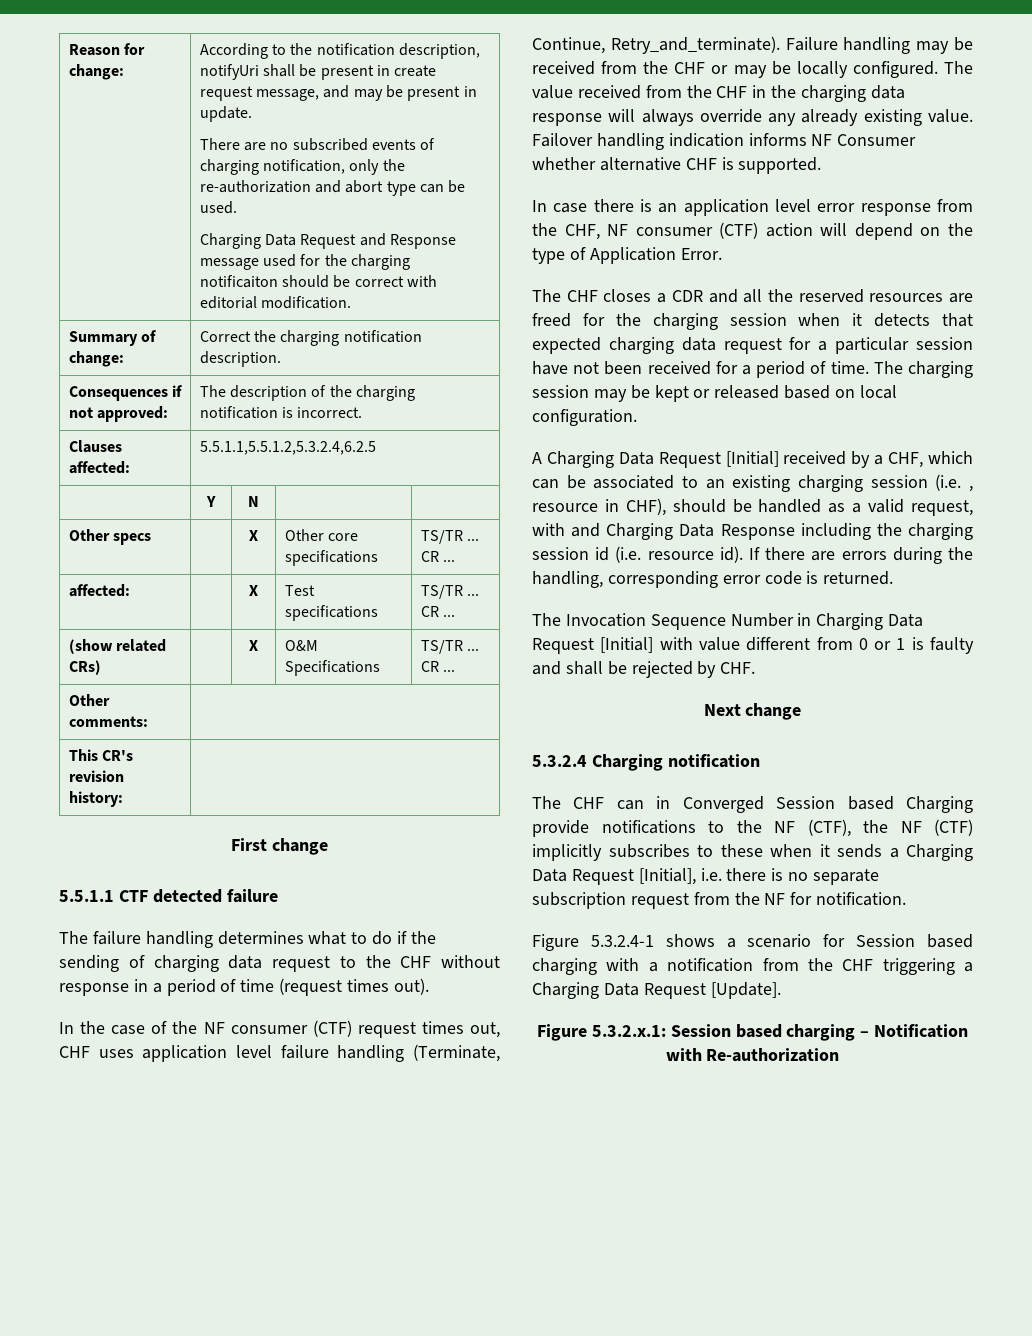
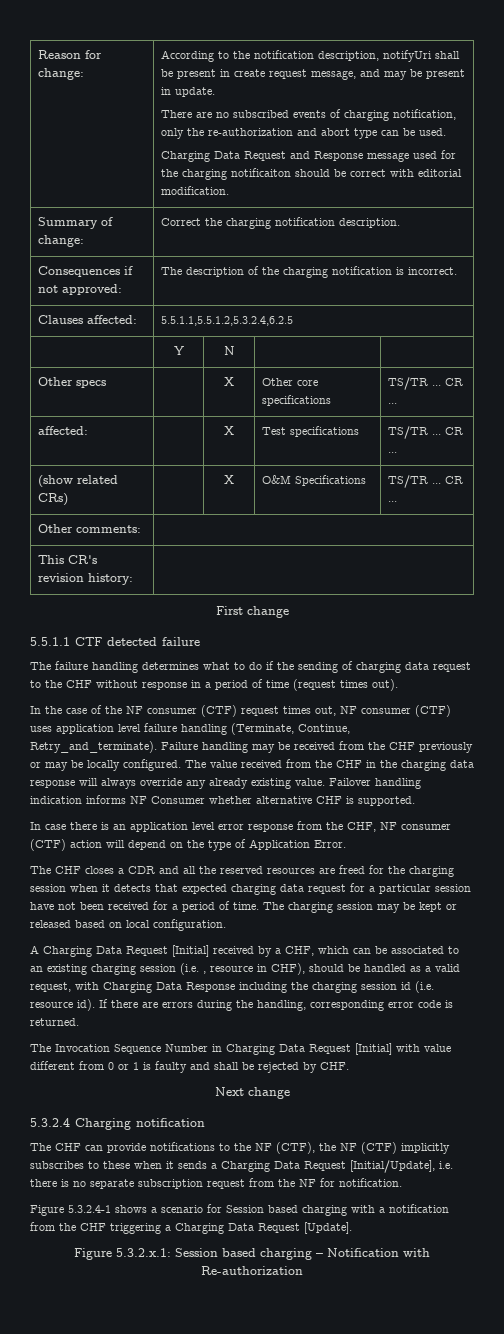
[59,1046,90,1058] CHF -> [340,705,451,717] NF consumer (CTF)
(706, 68) none -> [419,742,473,753] previously
[571,523,601,537] and -> (99, 986) none
[656,796,973,813] in Converged Session based Charging -> (103, 1148) none
[638,868,696,885] [Initial], -> [350,1160,435,1173] [Initial/Update],

